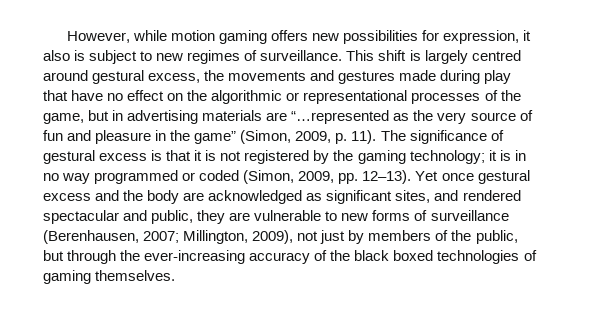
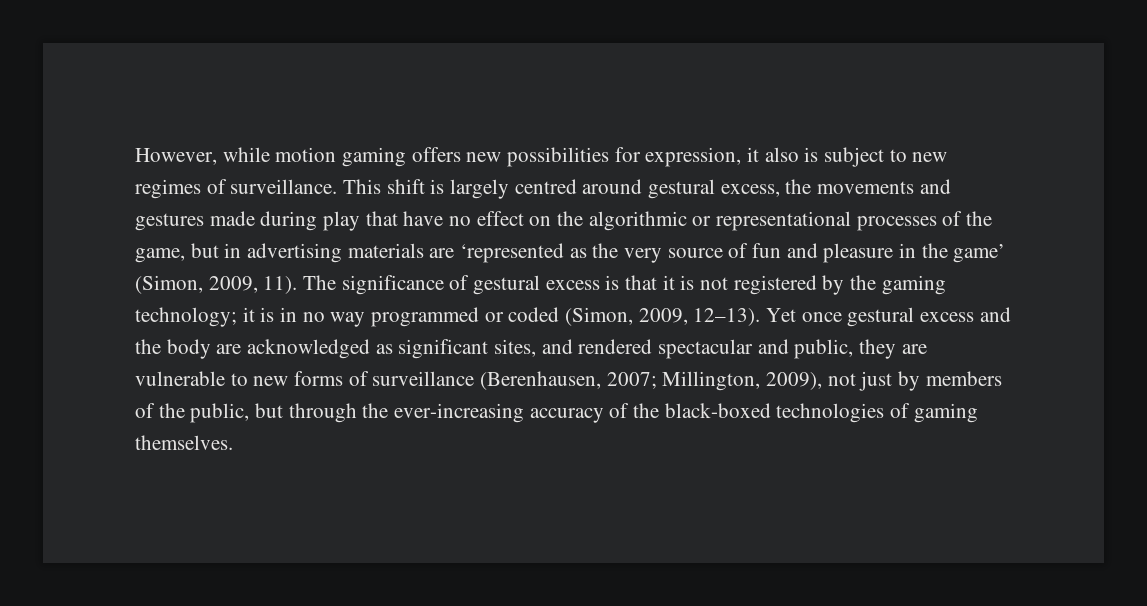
[291,110,390,124] “…represented -> [460,243,565,263] ‘represented
[194,130,348,144] game” (Simon, 2009, p. -> [953,244,1006,263] [135,275,258,294] game’ (Simon, 2009,
[338,173,359,184] pp. -> (688, 316) none
[354,250,434,261] black boxed -> [664,403,771,418] black-boxed

